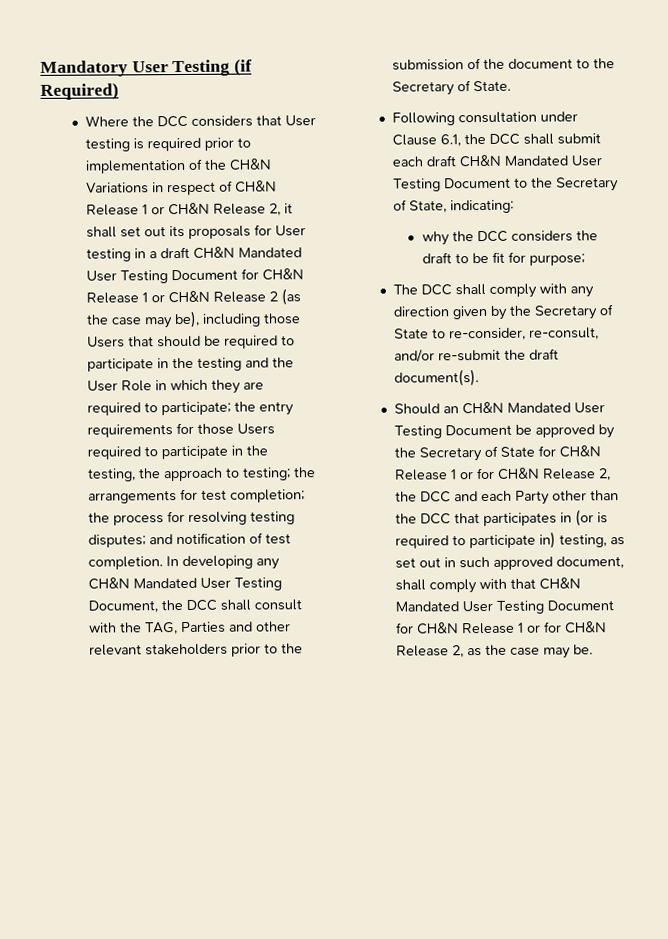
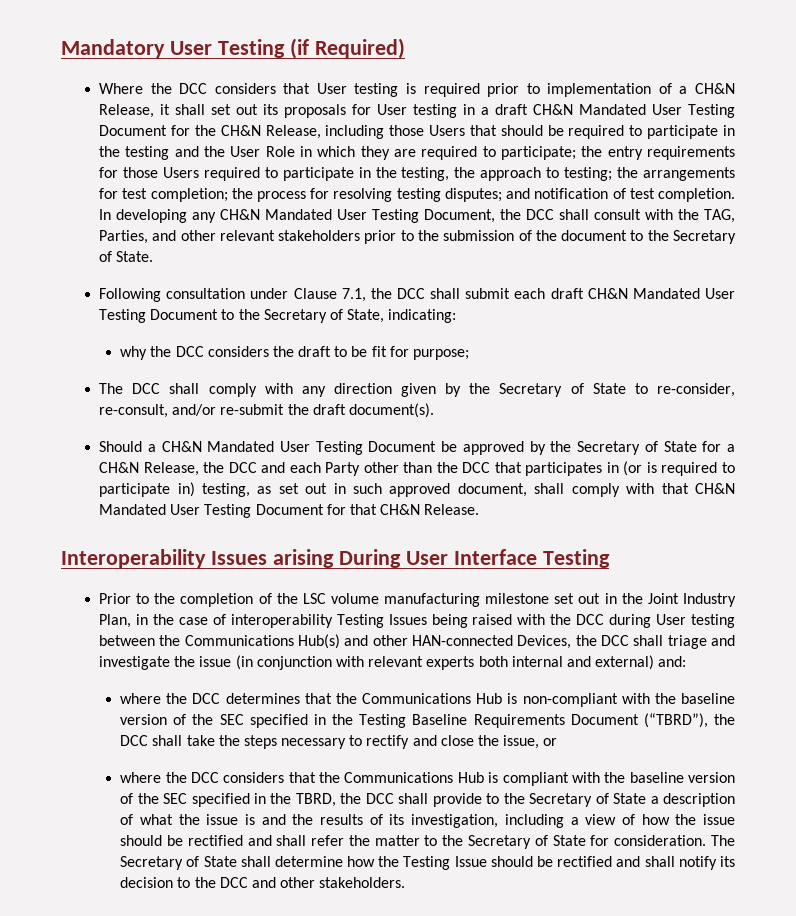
[203,158,272,171] [85,180,277,196] [85,202,281,216] the CH&N Variations in respect of CH&N Release 1 or CH&N Release 2, -> [679,83,736,94] [99,104,155,118] a CH&N Release,
[261,268,304,281] [85,288,301,306] [85,310,200,329] CH&N Release 1 or CH&N Release 2 (as the case may be), -> [194,125,321,139] the CH&N Release,
[180,621,226,634] Parties -> [99,230,149,244] Parties,
[439,134,461,147] 6.1, -> [341,288,366,302] 7.1,
[442,406,459,414] an -> [147,444,156,452] a
[558,445,601,458] [394,467,611,481] CH&N Release 1 or for CH&N Release 2, -> [727,444,736,452] [99,462,199,476] a CH&N Release,
[416,621,607,635] [395,644,593,659] CH&N Release 1 or for CH&N Release 2, as the case may be. -> [350,504,480,515] [61,549,610,568] [99,593,736,607] [99,614,735,628] [99,634,735,649] [99,655,687,670] [120,693,735,707] [120,713,735,728] [120,735,558,749] [120,772,736,786] [120,793,735,807] [120,814,736,828] [120,835,735,849] [120,856,735,870] [120,877,406,888] that CH&N Release. // Interoperability Issues arising During User Interface Testing // Prior to the completion of the LSC volume manufacturing milestone set out in the Joint Industry Plan, in the case of interoperability Testing Issues being raised with the DCC during User testing between the Communications Hub(s) and other HAN-connected Devices, the DCC shall triage and investigate the issue (in conjunction with relevant experts both internal and external) and: // where the DCC determines that the Communications Hub is non-compliant with the baseline version of the SEC specified in the Testing Baseline Requirements Document (“TBRD”), the DCC shall take the steps necessary to rectify and close the issue, or // where the DCC considers that the Communications Hub is compliant with the baseline version of the SEC specified in the TBRD, the DCC shall provide to the Secretary of State a description of what the issue is and the results of its investigation, including a view of how the issue should be rectified and shall refer the matter to the Secretary of State for consideration. The Secretary of State shall determine how the Testing Issue should be rectified and shall notify its decision to the DCC and other stakeholders.

